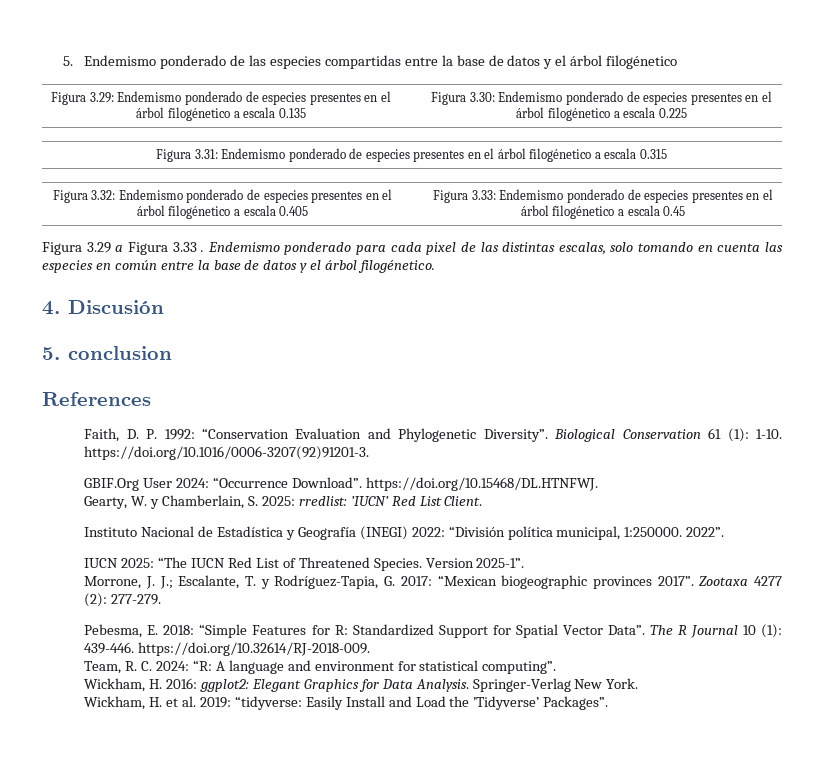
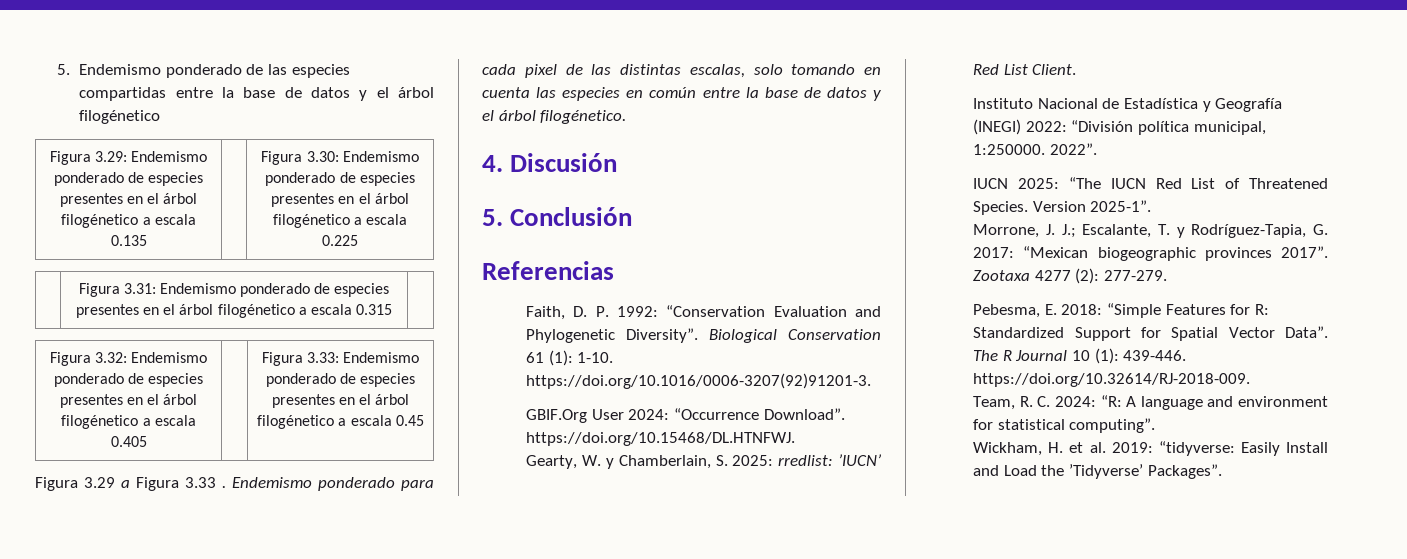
[68,346,172,360] [42,392,151,406] conclusion // References -> [510,207,633,226] [482,261,614,280] Conclusión // Referencias
[84,678,639,692] // Wickham, H. 2016: ggplot2: Elegant Graphics for Data Analysis. Springer-Verlag New York. -> (1156, 425) none

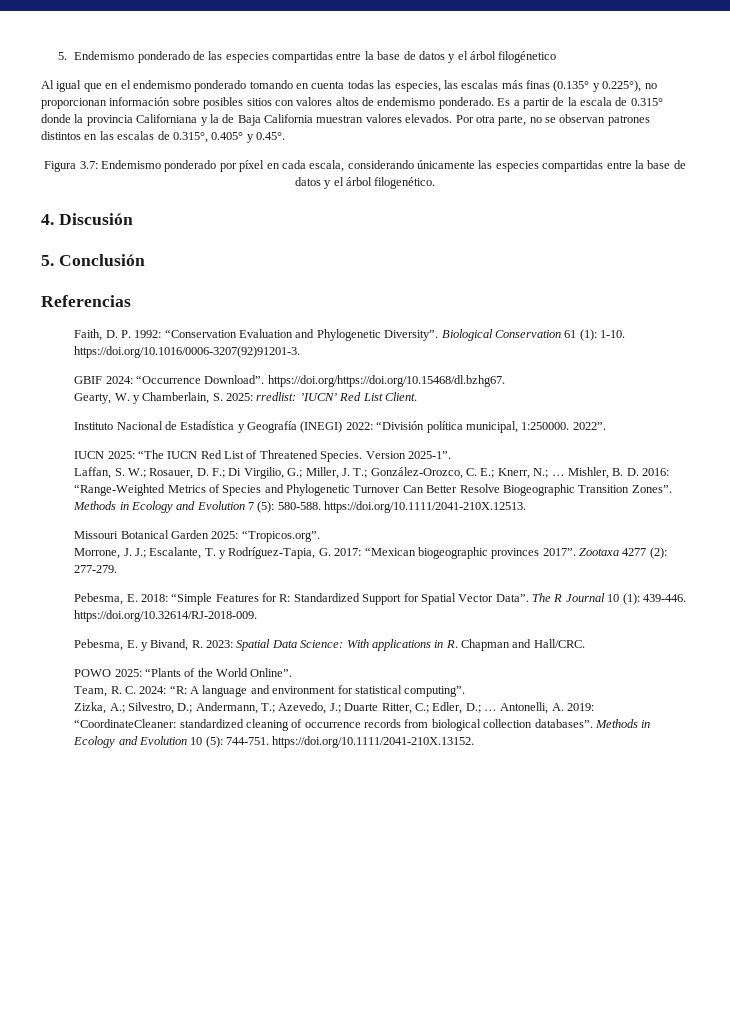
[49,151,208,165] [53,172,204,186] [59,193,198,207] [61,214,196,228] [110,235,147,246] [261,151,419,165] [265,172,415,186] [271,193,409,207] [272,214,408,228] [322,235,358,246] [78,283,390,297] [75,304,393,318] [49,352,208,366] [53,373,204,387] [59,394,198,408] [61,415,196,429] [110,436,147,447] [261,352,420,366] [265,373,416,387] [271,394,410,408] [257,415,424,429] [35,477,434,491] [482,64,881,78] [482,87,882,101] [482,110,627,124] // Figura 3.29: Endemismo ponderado de especies presentes en el árbol filogénetico a escala 0.135 | | Figura 3.30: Endemismo ponderado de especies presentes en el árbol filogénetico a escala 0.225 // | Figura 3.31: Endemismo ponderado de especies presentes en el árbol filogénetico a escala 0.315 | // Figura 3.32: Endemismo ponderado de especies presentes en el árbol filogénetico a escala 0.405 | | Figura 3.33: Endemismo ponderado de especies presentes en el árbol filogénetico a escala 0.45 // Figura 3.29 a Figura 3.33 . Endemismo ponderado para cada pixel de las distintas escalas, solo tomando en cuenta las especies en común entre la base de datos y el árbol filogénetico. -> [41,80,657,92] [41,97,663,109] [41,114,650,126] [41,131,285,143] [44,160,686,172] [294,177,436,189] // Al igual que en el endemismo ponderado tomando en cuenta todas las especies, las escalas más finas (0.135° y 0.225°), no proporcionan información sobre posibles sitios con valores altos de endemismo ponderado. Es a partir de la escala de 0.315° donde la provincia Californiana y la de Baja California muestran valores elevados. Por otra parte, no se observan patrones distintos en las escalas de 0.315°, 0.405° y 0.45°. // Figura 3.7: Endemismo ponderado por píxel en cada escala, considerando únicamente las especies compartidas entre la base de datos y el árbol filogenético.
[526,409,624,423] GBIF.Org User -> [74,376,103,384] GBIF
[526,432,796,446] https://doi.org/10.15468/DL.HTNFWJ. -> [267,375,505,387] https://doi.org/https://doi.org/10.15468/dl.bzhg67.
(1152, 206) none -> [74,467,670,479] [74,484,672,496] [73,501,527,513] [74,530,320,542] // Laffan, S. W.; Rosauer, D. F.; Di Virgilio, G.; Miller, J. T.; González-Orozco, C. E.; Knerr, N.; … Mishler, B. D. 2016: “Range-Weighted Metrics of Species and Phylogenetic Turnover Can Better Resolve Biogeographic Transition Zones”. Methods in Ecology and Evolution 7 (5): 580-588. https://doi.org/10.1111/2041-210X.12513. // Missouri Botanical Garden 2025: “Tropicos.org”.
(1251, 380) none -> [74,639,585,651] [74,668,293,677] // Pebesma, E. y Bivand, R. 2023: Spatial Data Science: With applications in R. Chapman and Hall/CRC. // POWO 2025: “Plants of the World Online”.
[973,441,1328,456] [973,464,1222,479] Wickham, H. et al. 2019: “tidyverse: Easily Install and Load the ’Tidyverse’ Packages”. -> [74,702,595,714] [74,719,651,731] [73,736,475,748] Zizka, A.; Silvestro, D.; Andermann, T.; Azevedo, J.; Duarte Ritter, C.; Edler, D.; … Antonelli, A. 2019: “CoordinateCleaner: standardized cleaning of occurrence records from biological collection databases”. Methods in Ecology and Evolution 10 (5): 744-751. https://doi.org/10.1111/2041-210X.13152.

